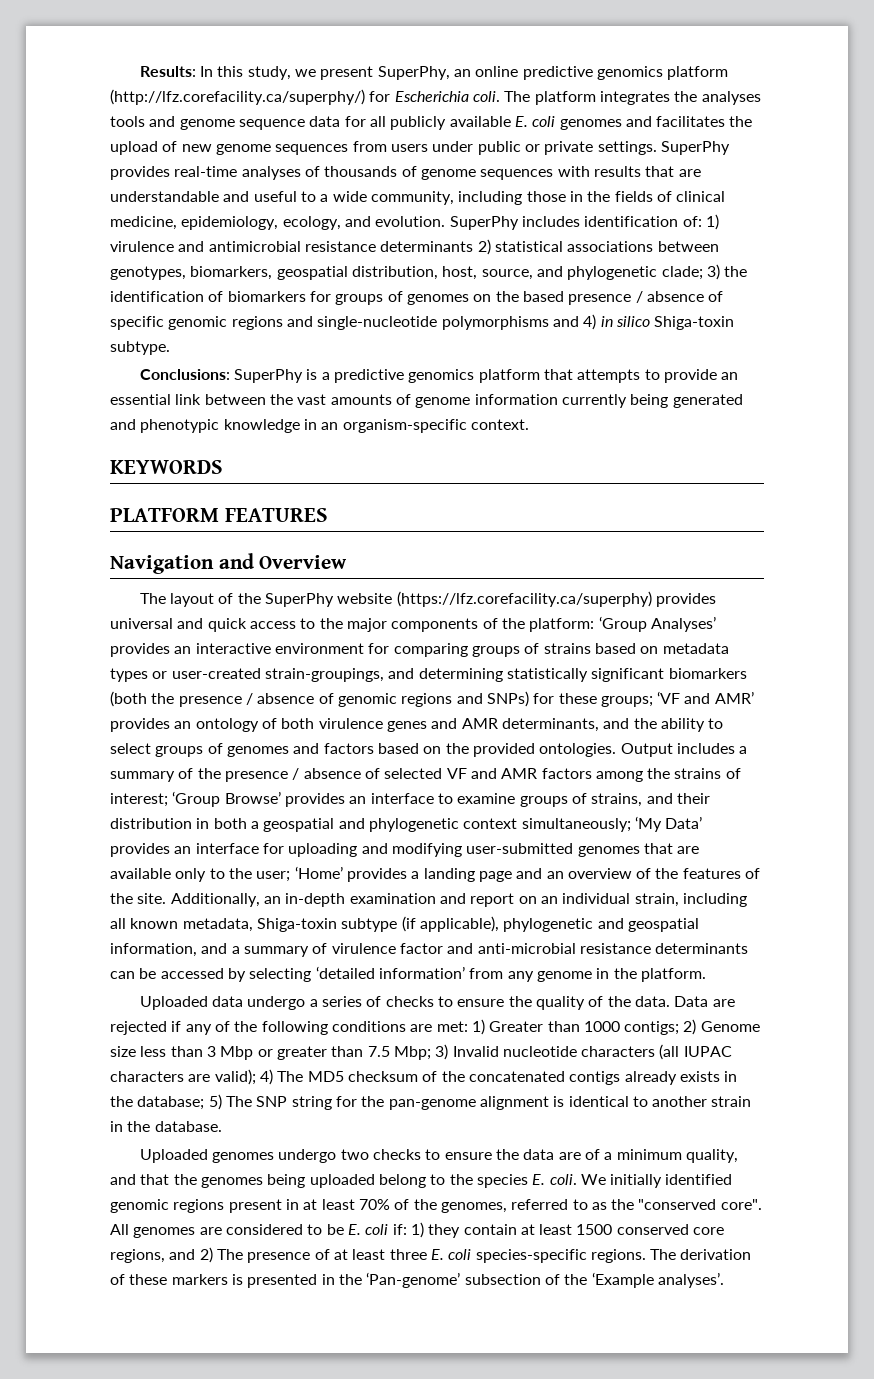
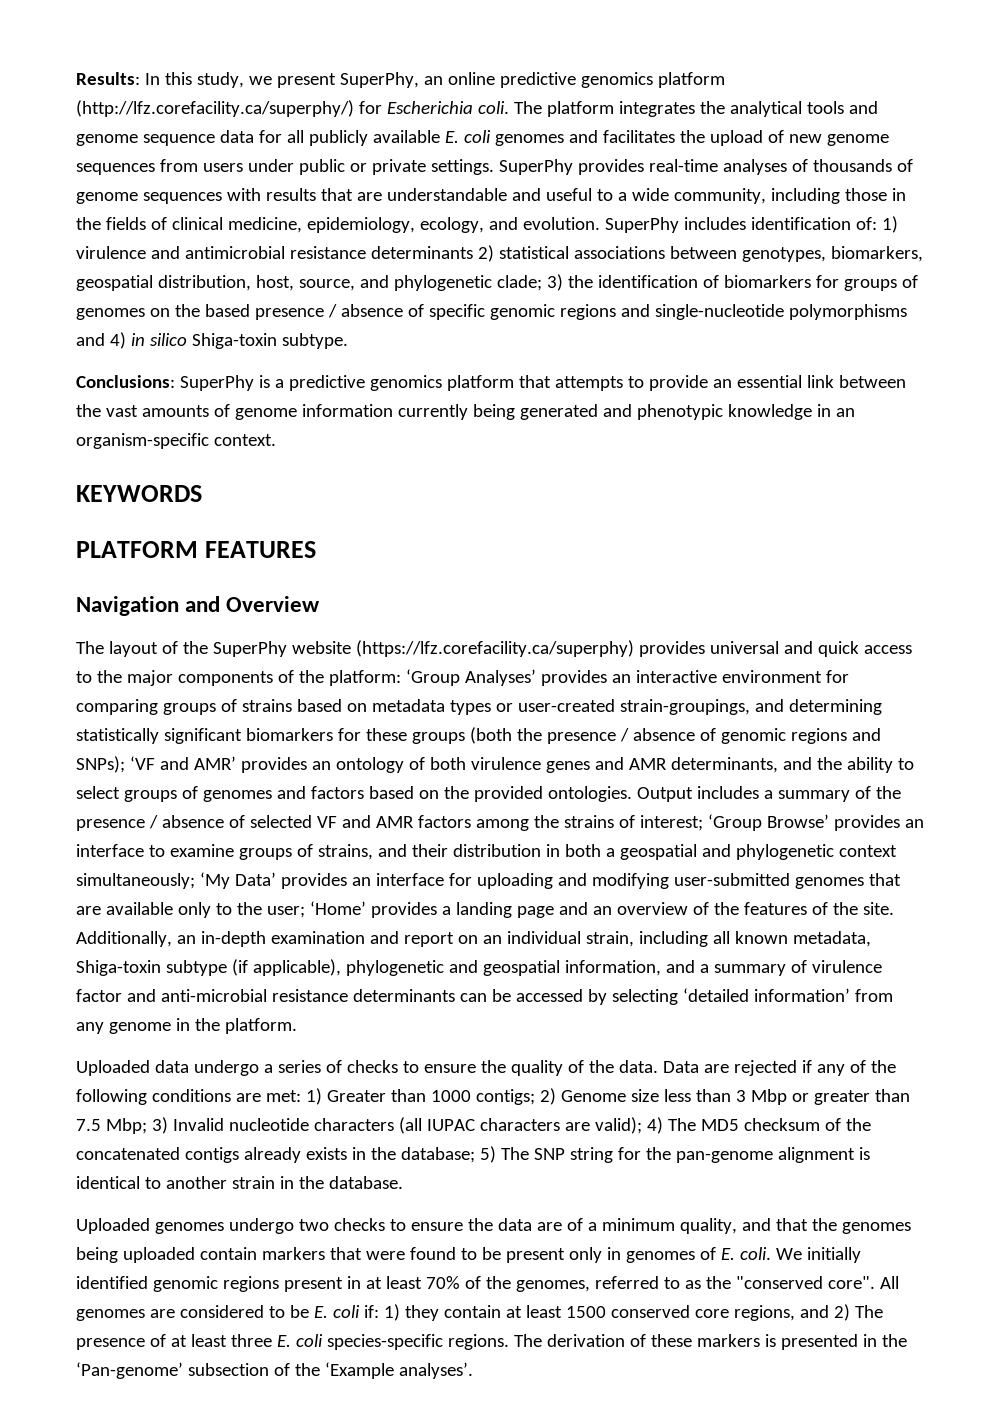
[701,91,761,105] analyses -> [729,101,802,117] analytical
(747, 673) none -> [337,728,465,744] for these groups
[486,691,653,707] SNPs) for these groups; -> [76,756,125,773] SNPs);
[378,1174,528,1188] belong to the species -> [199,1247,716,1263] contain markers that were found to be present only in genomes of

